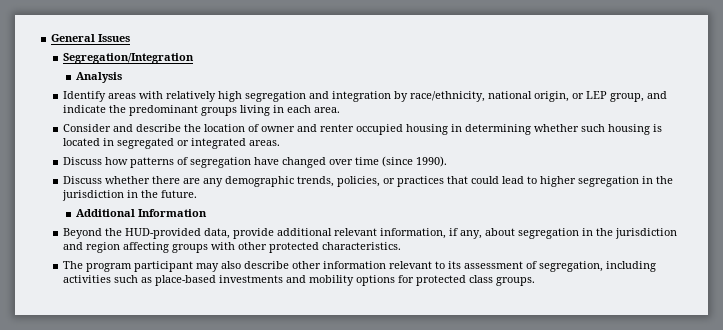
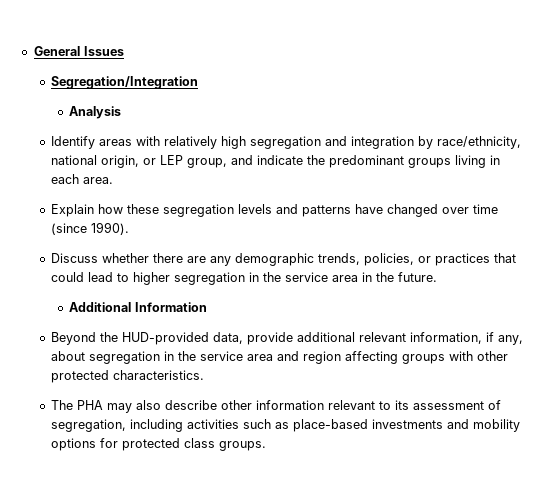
[63,124,663,135] [63,138,281,149] [63,157,252,168] Consider and describe the location of owner and renter occupied housing in determining whether such housing is located in segregated or integrated areas. // Discuss how patterns of segregation -> [51,204,352,217] Explain how these segregation levels and patterns
[62,190,125,201] jurisdiction -> [285,272,359,282] service area
[615,228,678,239] jurisdiction -> [200,351,274,361] service area
[86,261,194,272] program participant -> [77,400,104,410] PHA

